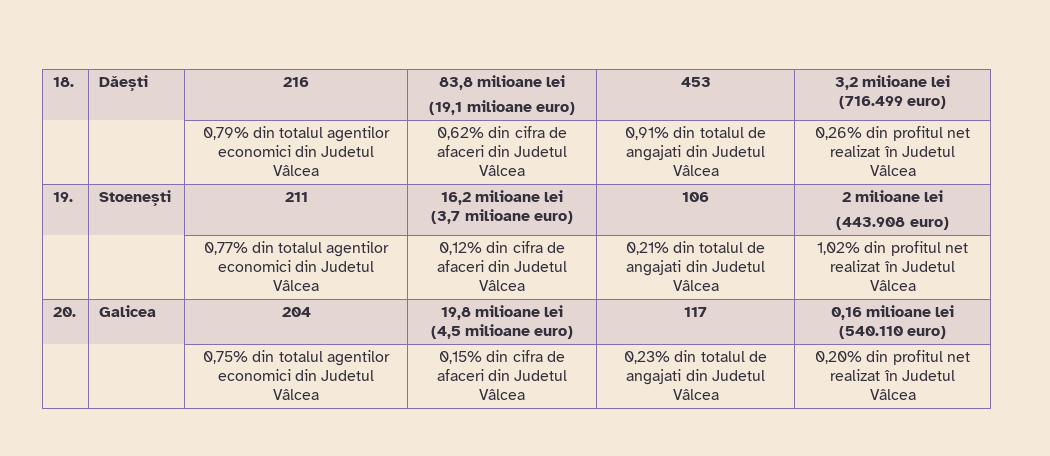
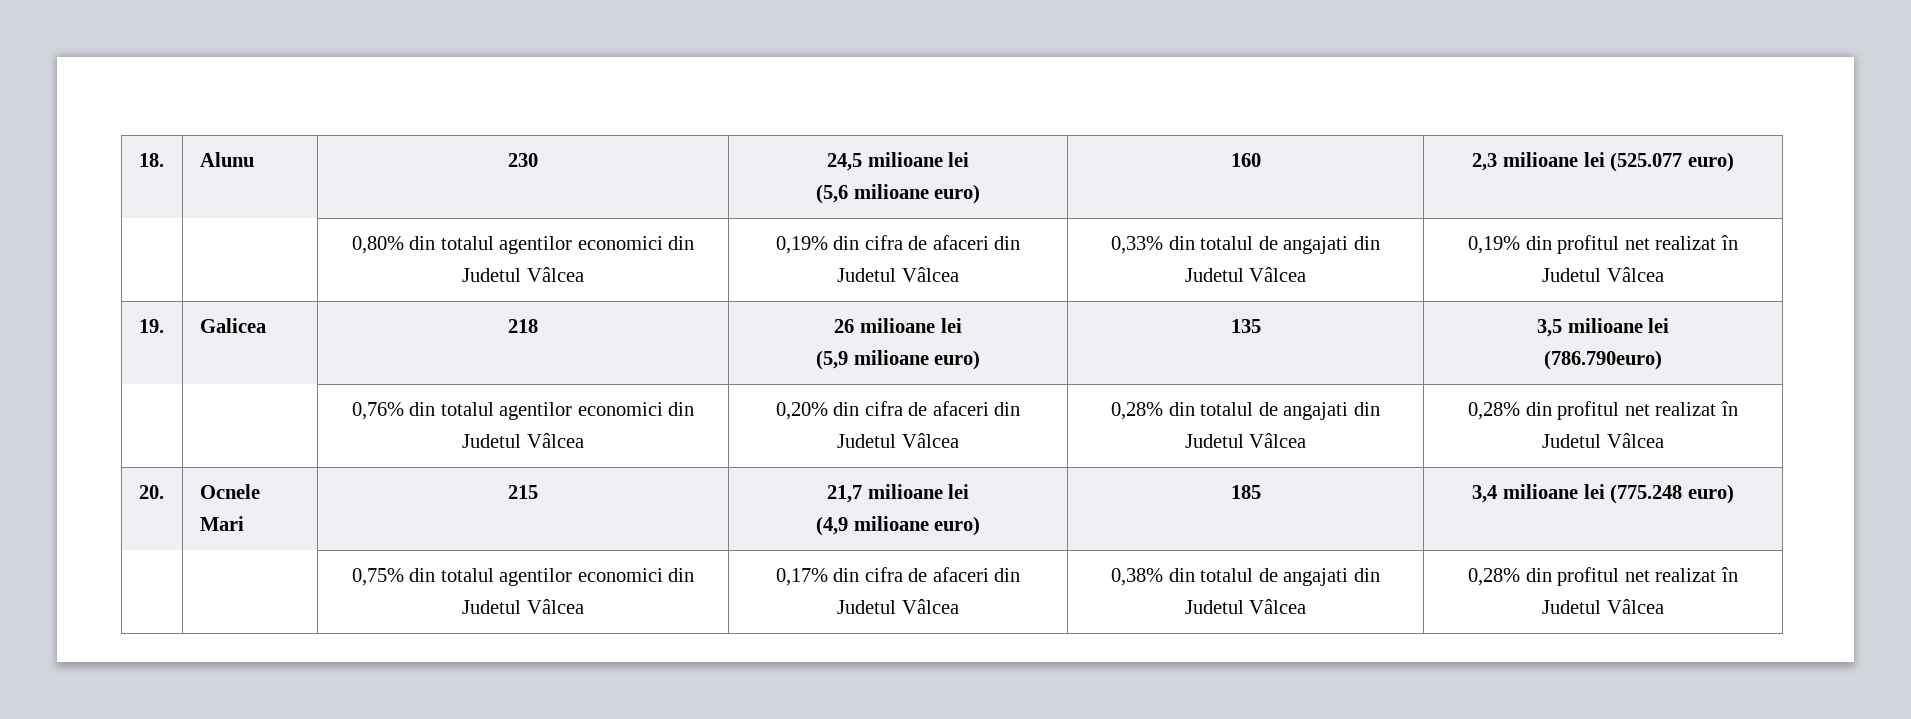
[99,75,149,91] [283,77,309,87] [438,75,566,90] [429,100,575,115] [680,77,711,87] [834,75,951,90] [838,96,947,109] [202,126,391,142] [217,145,375,157] [273,165,319,176] [437,126,567,140] [436,145,568,157] [479,165,525,176] [625,126,766,140] [626,145,765,161] [672,165,719,176] [815,127,863,140] Dăești | 216 | 83,8 milioane lei // (19,1 milioane euro) | 453 | 3,2 milioane lei (716.499 euro) // | | 0,79% din totalul agentilor economici din Judetul Vâlcea | 0,62% din cifra de afaceri din Judetul Vâlcea | 0,91% din totalul de angajati din Judetul Vâlcea | 0,26% -> [199,152,254,167] [508,153,538,167] [826,152,970,171] [815,184,981,204] [1230,153,1261,167] [1472,152,1734,172] [351,236,695,254] [462,267,584,282] [775,235,1021,254] [837,267,959,282] [1111,236,1380,254] [1184,267,1307,282] [1468,236,1521,254] Alunu | 230 | 24,5 milioane lei // (5,6 milioane euro) | 160 | 2,3 milioane lei (525.077 euro) // | | 0,80% din totalul agentilor economici din Judetul Vâlcea | 0,19% din cifra de afaceri din Judetul Vâlcea | 0,33% din totalul de angajati din Judetul Vâlcea | 0,19%
[99,190,172,206] [284,192,308,202] [440,190,564,205] [431,209,573,224] [682,192,709,202] [841,190,944,202] [836,217,949,230] [203,241,390,257] [217,260,375,272] [273,280,319,291] [439,241,565,255] [436,260,568,272] [479,280,525,291] [625,241,766,255] [626,260,765,276] [672,280,719,291] [817,242,861,255] Stoenești | 211 | 16,2 milioane lei // (3,7 milioane euro) | 106 | 2 milioane lei // (443.908 euro) // | | 0,77% din totalul agentilor economici din Judetul Vâlcea | 0,12% din cifra de afaceri din Judetul Vâlcea | 0,21% din totalul de angajati din Judetul Vâlcea | 1,02% -> [199,318,266,333] [508,319,538,333] [834,318,962,333] [815,350,981,370] [1230,319,1261,333] [1536,318,1670,337] [1544,350,1662,370] [351,402,695,420] [462,433,584,448] [775,401,1021,420] [837,433,959,448] [1111,402,1380,420] [1184,433,1307,448] [1468,402,1521,420] Galicea | 218 | 26 milioane lei // (5,9 milioane euro) | 135 | 3,5 milioane lei // (786.790euro) // | | 0,76% din totalul agentilor economici din Judetul Vâlcea | 0,20% din cifra de afaceri din Judetul Vâlcea | 0,28% din totalul de angajati din Judetul Vâlcea | 0,28%
[99,305,157,317] [281,307,311,317] [440,305,564,320] [430,324,574,339] [684,307,707,317] [830,305,955,320] [838,326,903,339] Galicea | 204 | 19,8 milioane lei // (4,5 milioane euro) | 117 | 0,16 milioane lei (540.110 -> [199,484,260,499] [199,516,244,531] [508,485,538,499] [826,484,970,503] [815,516,981,536] [1230,485,1261,499] [1472,484,1683,504] Ocnele Mari | 215 | 21,7 milioane lei // (4,9 milioane euro) | 185 | 3,4 milioane lei (775.248
[439,350,565,364] [436,369,568,381] [479,389,525,400] [624,350,767,364] [626,369,765,385] [672,389,719,400] [815,351,863,364] 0,15% din cifra de afaceri din Judetul Vâlcea | 0,23% din totalul de angajati din Judetul Vâlcea | 0,20% -> [775,567,1021,586] [837,599,959,614] [1111,568,1380,586] [1184,599,1307,614] [1468,568,1521,586] 0,17% din cifra de afaceri din Judetul Vâlcea | 0,38% din totalul de angajati din Judetul Vâlcea | 0,28%

